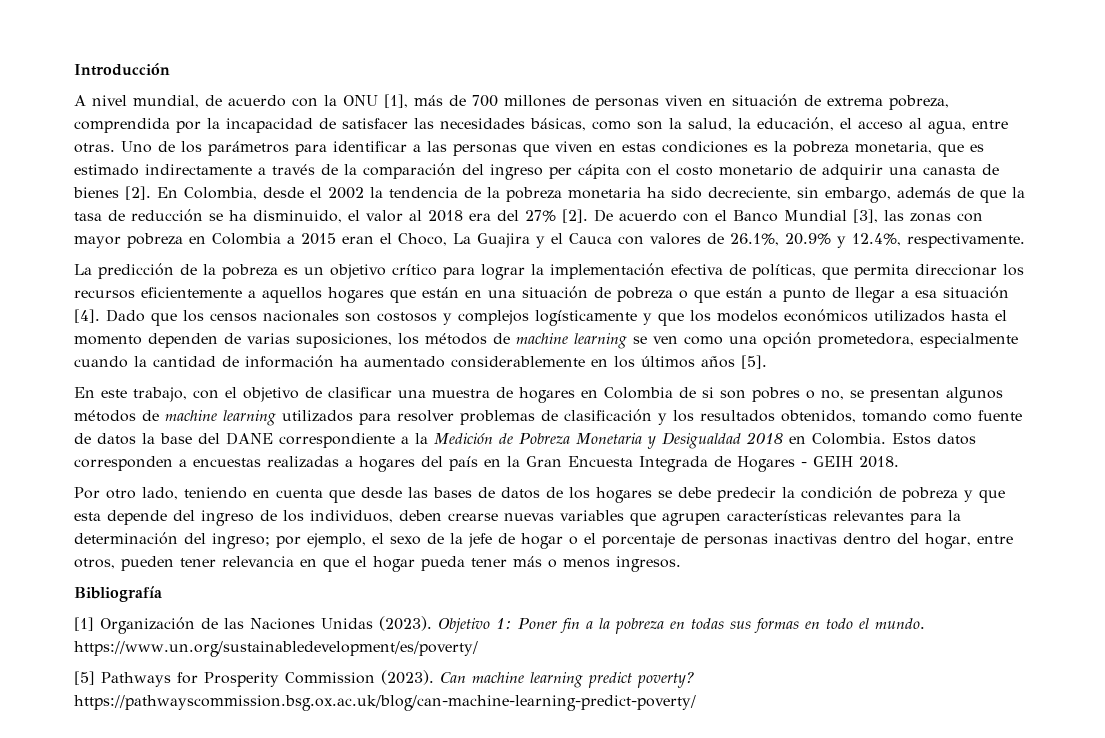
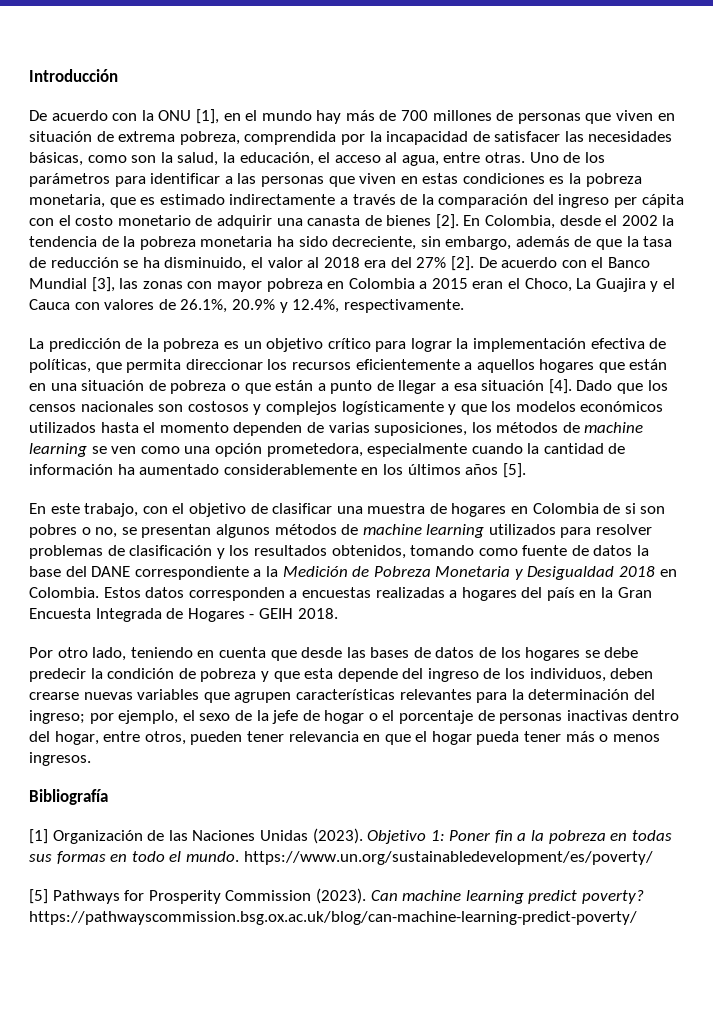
[74,95,222,108] A nivel mundial, de -> [29,110,47,121] De
(408, 101) none -> [223,110,342,124] en el mundo hay
(659, 104) none -> [585,113,612,124] que

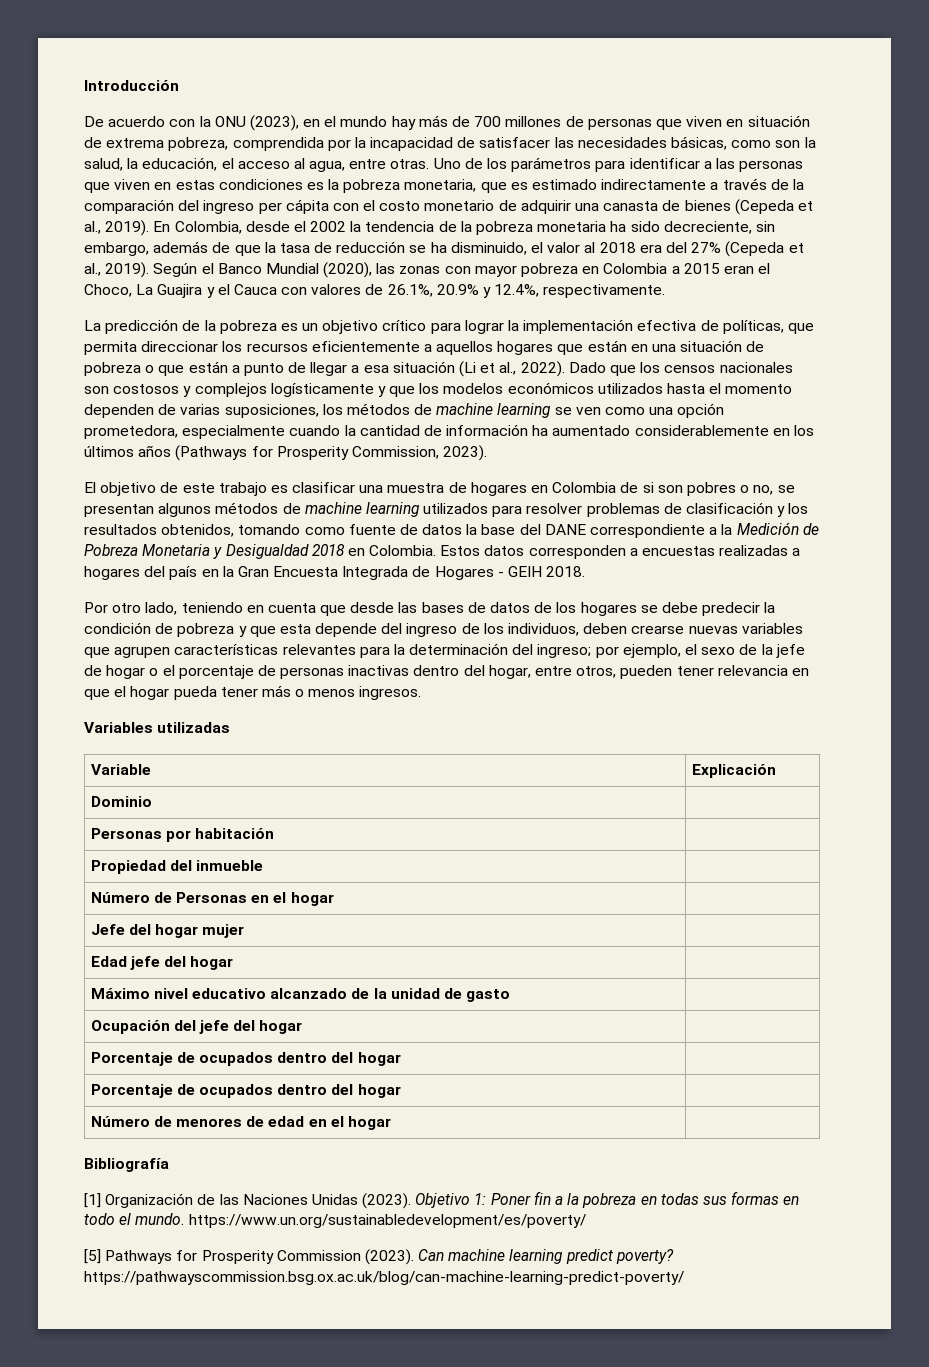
[195,109,219,124] [1], -> [249,115,299,131] (2023),
[435,214,459,229] [2]. -> [734,199,813,215] [84,220,150,236] (Cepeda et al., 2019).
[451,256,587,271] [2]. De acuerdo con -> [725,241,804,257] [84,262,198,278] (Cepeda et al., 2019). Según
[91,277,115,292] [3], -> [323,262,373,278] (2020),
[548,379,572,394] [4]. -> [459,361,565,377] (Li et al., 2022).
[502,463,526,478] [29,503,268,517] [5]. // En este trabajo, con el objetivo de -> [175,445,488,461] [84,482,288,496] (Pathways for Prosperity Commission, 2023). // El objetivo de este trabajo es
(91, 759) none -> [84,722,231,733] [90,764,151,775] [691,764,776,778] [90,796,152,807] [90,828,275,842] [90,860,264,874] [90,892,334,906] [90,924,245,938] [90,956,234,970] [90,988,511,1002] [90,1020,303,1034] [90,1052,401,1066] [90,1084,401,1098] [90,1116,392,1130] // Variables utilizadas // Variable | Explicación // Dominio | // Personas por habitación | // Propiedad del inmueble | // Número de Personas en el hogar | // Jefe del hogar mujer | // Edad jefe del hogar | // Máximo nivel educativo alcanzado de la unidad de gasto | // Ocupación del jefe del hogar | // Porcentaje de ocupados dentro del hogar | // Porcentaje de ocupados dentro del hogar | // Número de menores de edad en el hogar |

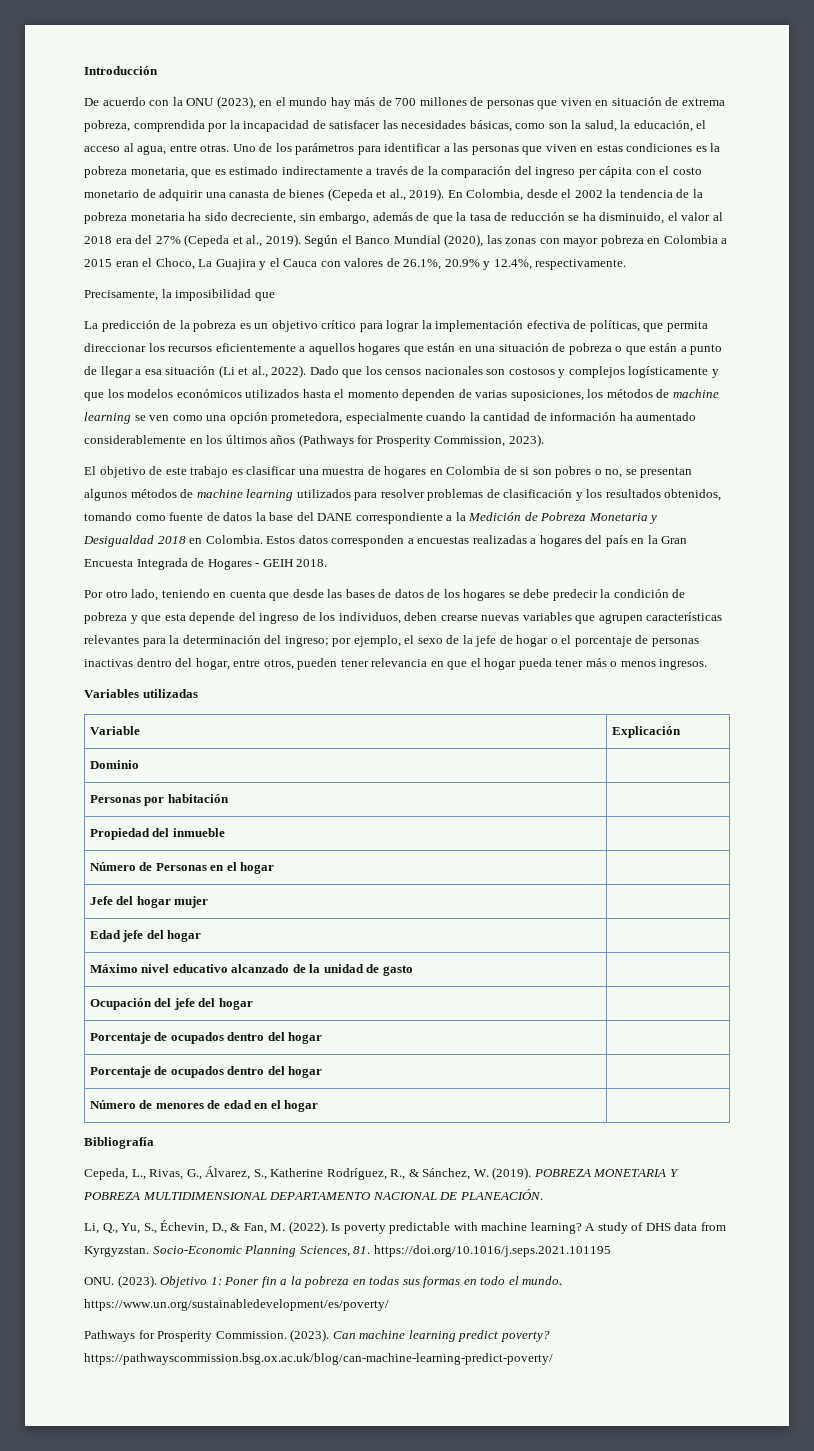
(666, 291) none -> [84,289,275,301] // Precisamente, la imposibilidad que
[84,1193,358,1208] [1] Organización de las Naciones Unidas -> [84,1166,679,1180] [83,1189,543,1200] [84,1220,726,1234] [84,1245,611,1257] [84,1277,114,1285] Cepeda, L., Rivas, G., Álvarez, S., Katherine Rodríguez, R., & Sánchez, W. (2019). POBREZA MONETARIA Y POBREZA MULTIDIMENSIONAL DEPARTAMENTO NACIONAL DE PLANEACIÓN. // Li, Q., Yu, S., Échevin, D., & Fan, M. (2022). Is poverty predictable with machine learning? A study of DHS data from Kyrgyzstan. Socio-Economic Planning Sciences, 81. https://doi.org/10.1016/j.seps.2021.101195 // ONU.
[84,1249,101,1264] [5] -> (389, 1305) none
[276,1250,361,1261] Commission -> [215,1331,287,1339] Commission.

